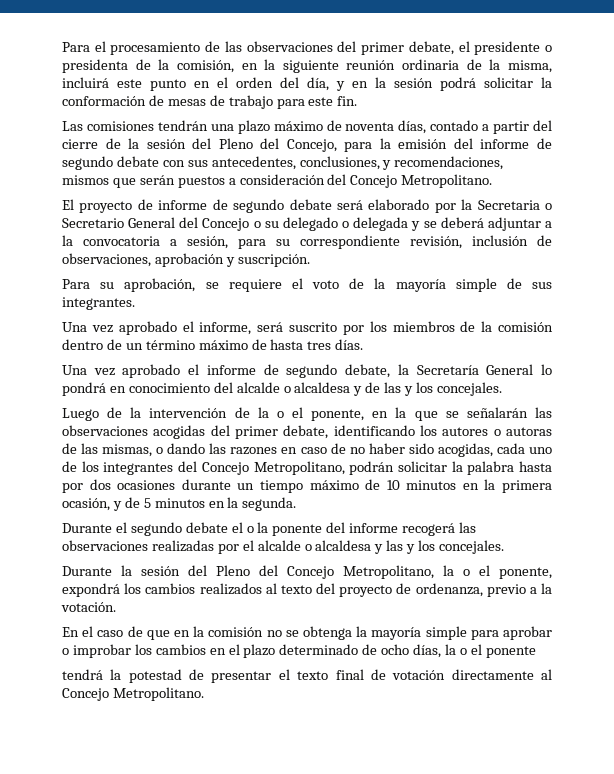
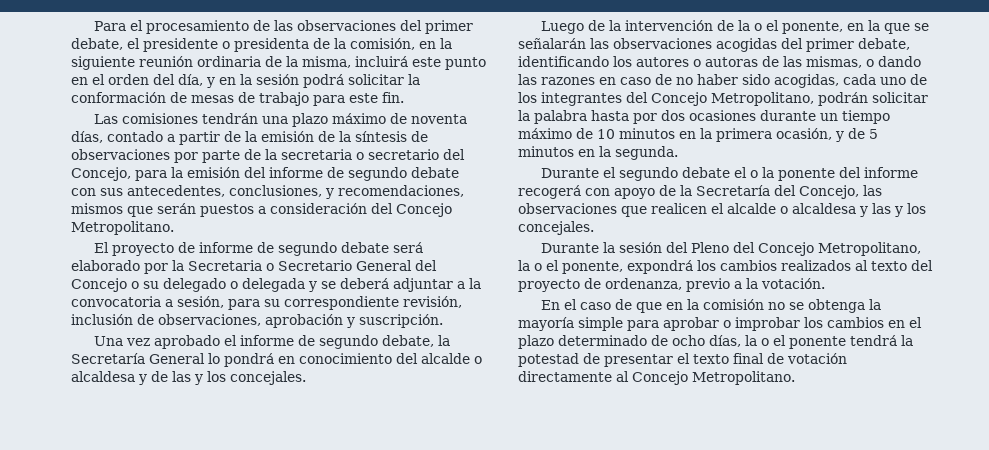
[533,120,552,131] [62,138,253,149] del cierre de la sesión del Pleno -> [224,131,428,142] [71,149,439,163] de la emisión de la síntesis de observaciones por parte de la secretaria o secretario
[62,278,552,292] [62,297,135,310] [62,321,553,335] [62,339,364,350] // Para su aprobación, se requiere el voto de la mayoría simple de sus integrantes. // Una vez aprobado el informe, será suscrito por los miembros de la comisión dentro de un término máximo de hasta tres días. -> (443, 321) none
[459,522,477,533] [62,540,239,554] las observaciones realizadas por -> [585,185,882,199] [518,203,707,217] con apoyo de la Secretaría del Concejo, las observaciones que realicen
(536, 652) // -> (846, 342) none

